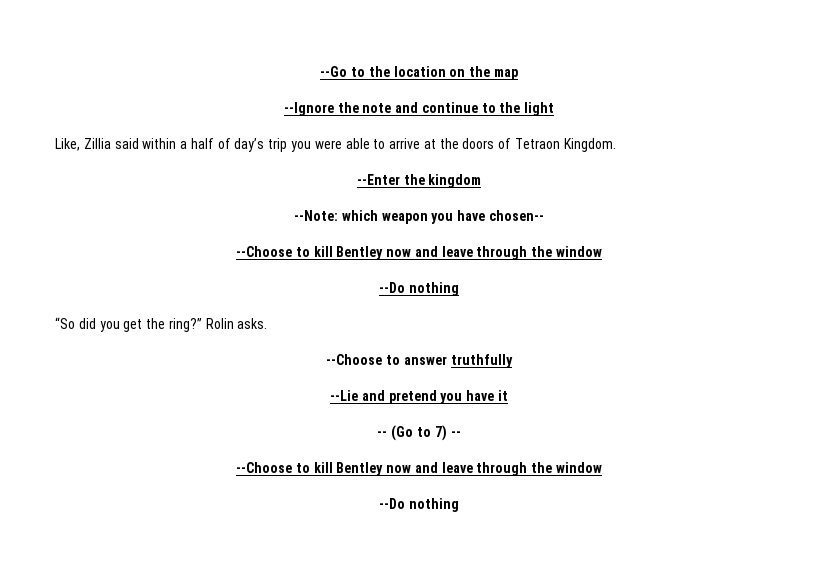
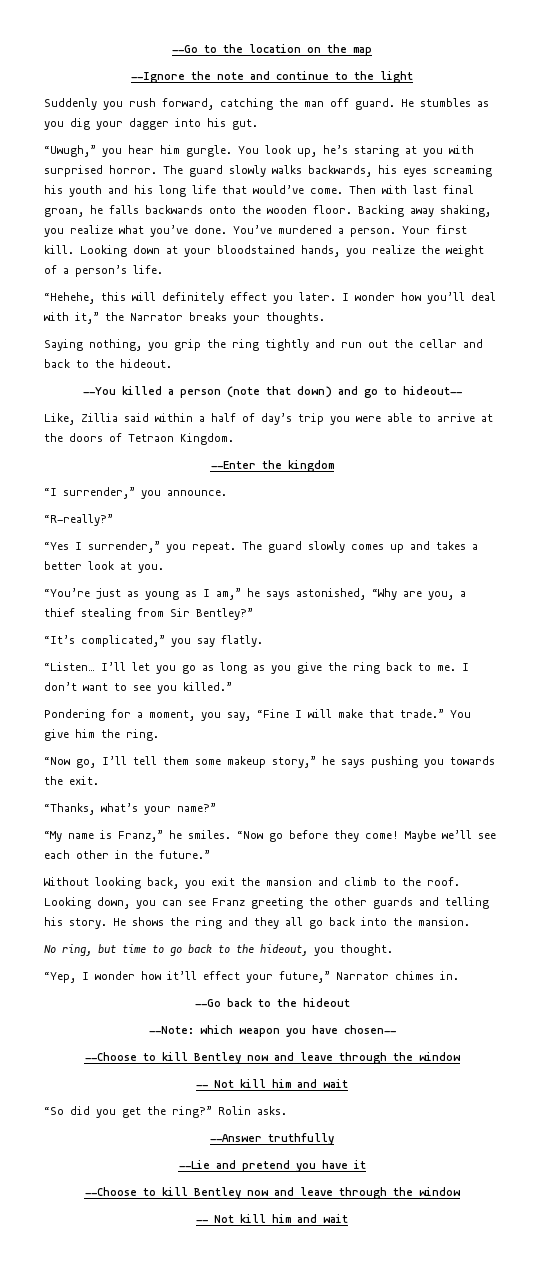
(555, 109) none -> [44,98,489,110] [44,118,258,130] [44,145,474,157] [44,165,492,177] [44,185,474,197] [44,205,491,217] [44,225,467,237] [44,245,484,257] [44,265,163,277] [44,292,496,304] [44,312,325,324] [44,339,483,351] [44,359,172,368] [82,386,463,398] // Suddenly you rush forward, catching the man off guard. He stumbles as you dig your dagger into his gut. // “Uwugh,” you hear him gurgle. You look up, he’s staring at you with surprised horror. The guard slowly walks backwards, his eyes screaming his youth and his long life that would’ve come. Then with last final groan, he falls backwards onto the wooden floor. Backing away shaking, you realize what you’ve done. You’ve murdered a person. Your first kill. Looking down at your bloodstained hands, you realize the weight of a person’s life. // “Hehehe, this will definitely effect you later. I wonder how you’ll deal with it,” the Narrator breaks your thoughts. // Saying nothing, you grip the ring tightly and run out the cellar and back to the hideout. // --You killed a person (note that down) and go to hideout--
(482, 181) none -> [44,487,227,499] [44,514,113,526] [44,541,478,553] [44,561,164,573] [44,588,466,600] [44,608,253,620] [44,635,263,647] [44,662,469,674] [44,682,232,694] [44,709,471,721] [44,729,159,741] [44,756,495,768] [44,776,99,785] [44,803,216,815] [44,830,496,842] [44,850,210,859] [44,877,460,889] [44,897,489,909] [44,917,470,929] [44,944,393,956] [44,971,459,983] [194,998,350,1007] // “I surrender,” you announce. // “R-really?” // “Yes I surrender,” you repeat. The guard slowly comes up and takes a better look at you. // “You’re just as young as I am,” he says astonished, “Why are you, a thief stealing from Sir Bentley?” // “It’s complicated,” you say flatly. // “Listen… I’ll let you go as long as you give the ring back to me. I don’t want to see you killed.” // Pondering for a moment, you say, “Fine I will make that trade.” You give him the ring. // “Now go, I’ll tell them some makeup story,” he says pushing you towards the exit. // “Thanks, what’s your name?” // “My name is Franz,” he smiles. “Now go before they come! Maybe we’ll see each other in the future.” // Without looking back, you exit the mansion and climb to the roof. Looking down, you can see Franz greeting the other guards and telling his story. He shows the ring and they all go back into the mansion. // No ring, but time to go back to the hideout, you thought. // “Yep, I wonder how it’ll effect your future,” Narrator chimes in. // --Go back to the hideout
[379,282,459,296] --Do nothing -> [196,1079,348,1088] -- Not kill him and wait
[326,354,447,365] --Choose to answer -> [210,1134,262,1142] --Answer
[377,425,461,441] // -- (Go to 7) -- -> (366, 1164) none
[379,498,459,512] --Do nothing -> [196,1214,348,1223] -- Not kill him and wait

